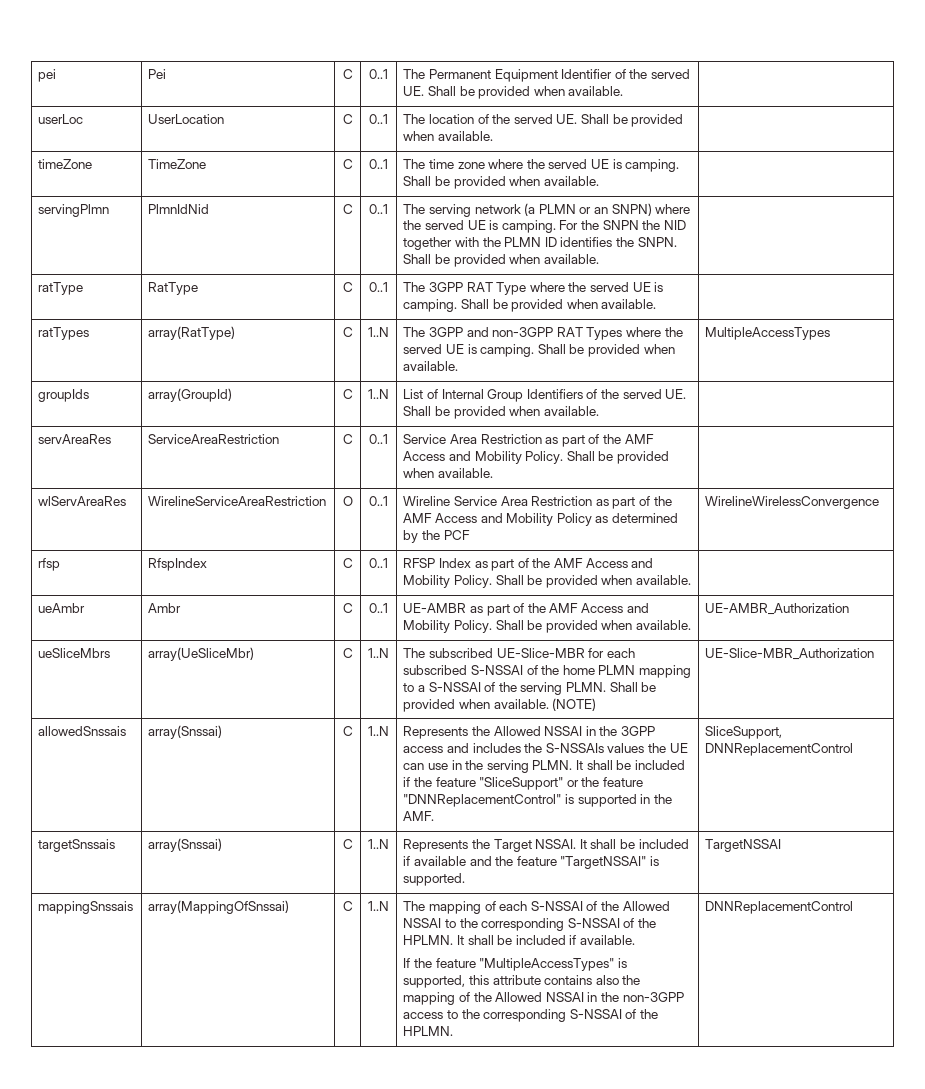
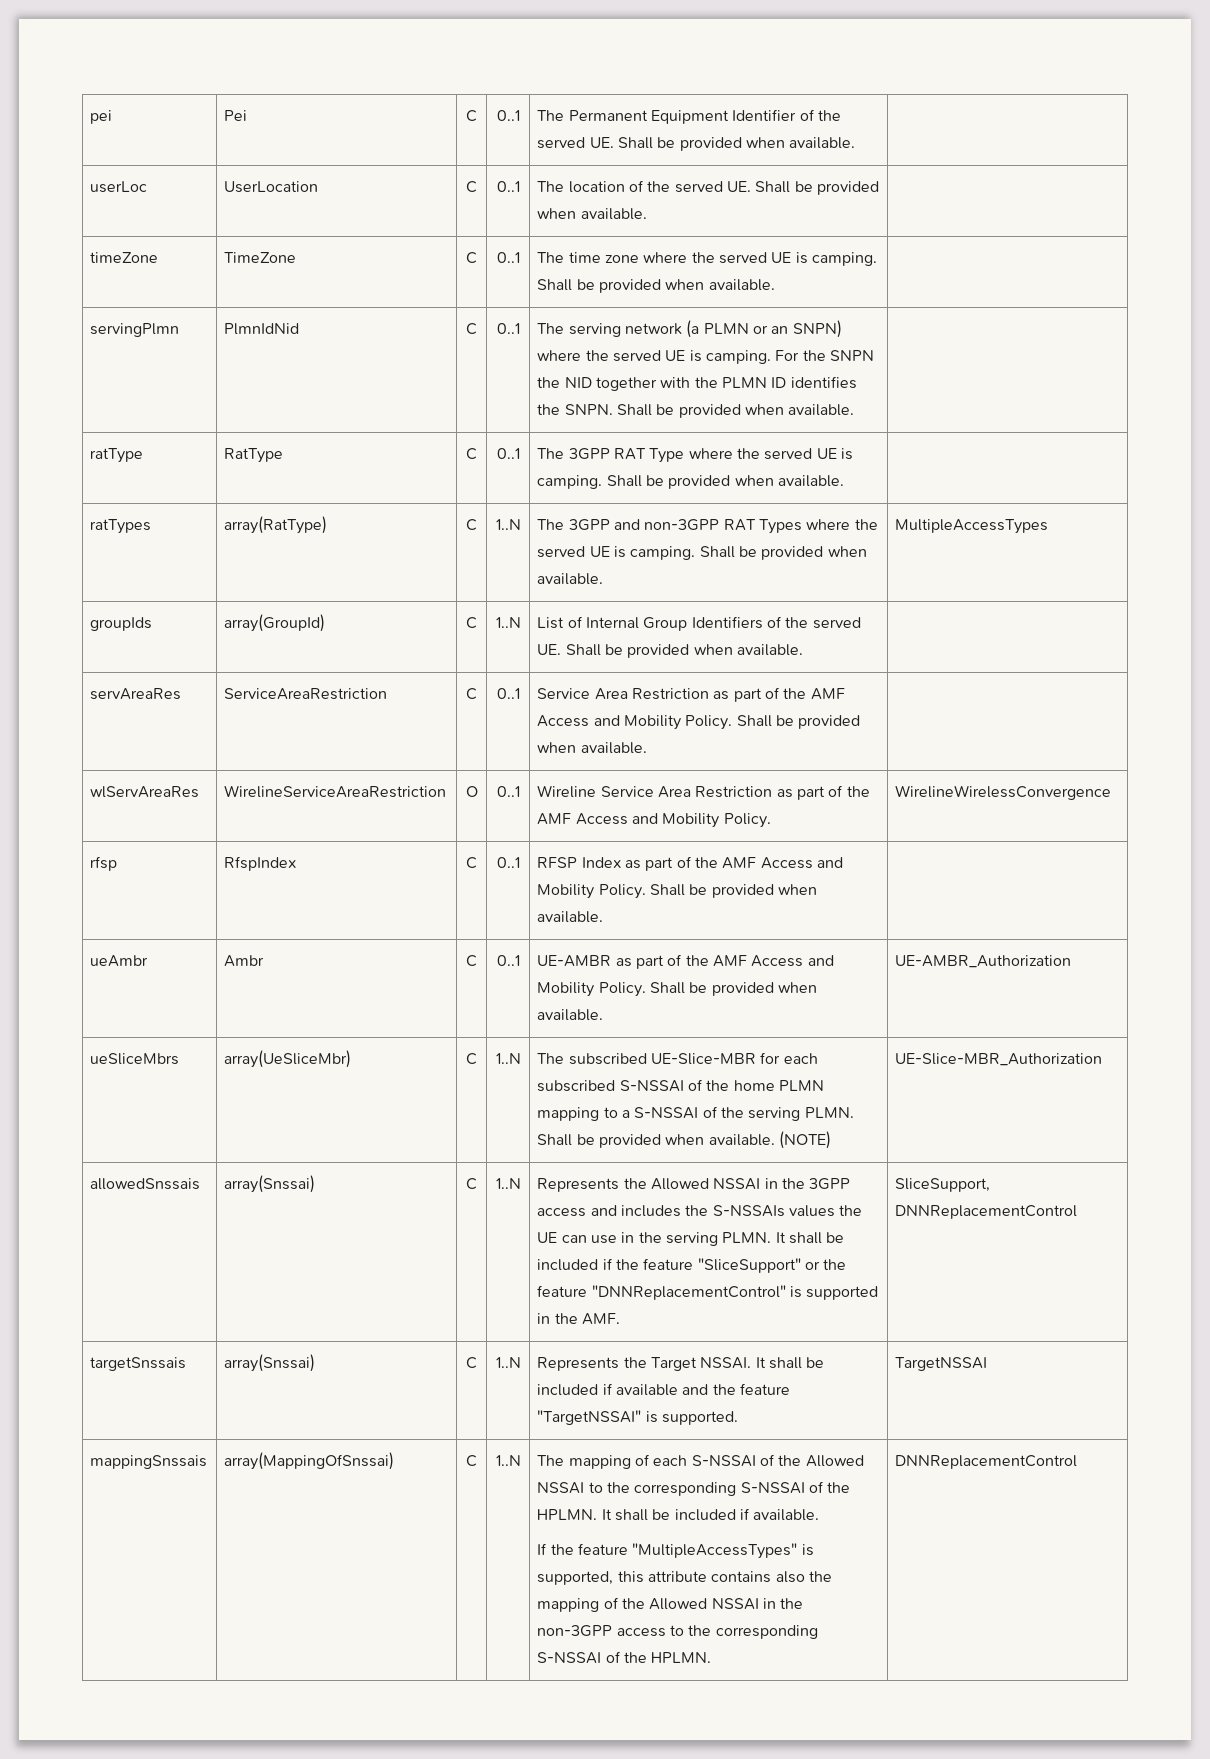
[556,513,679,526] [403,530,470,543] Policy as determined by the PCF -> [723,813,771,828] Policy.

